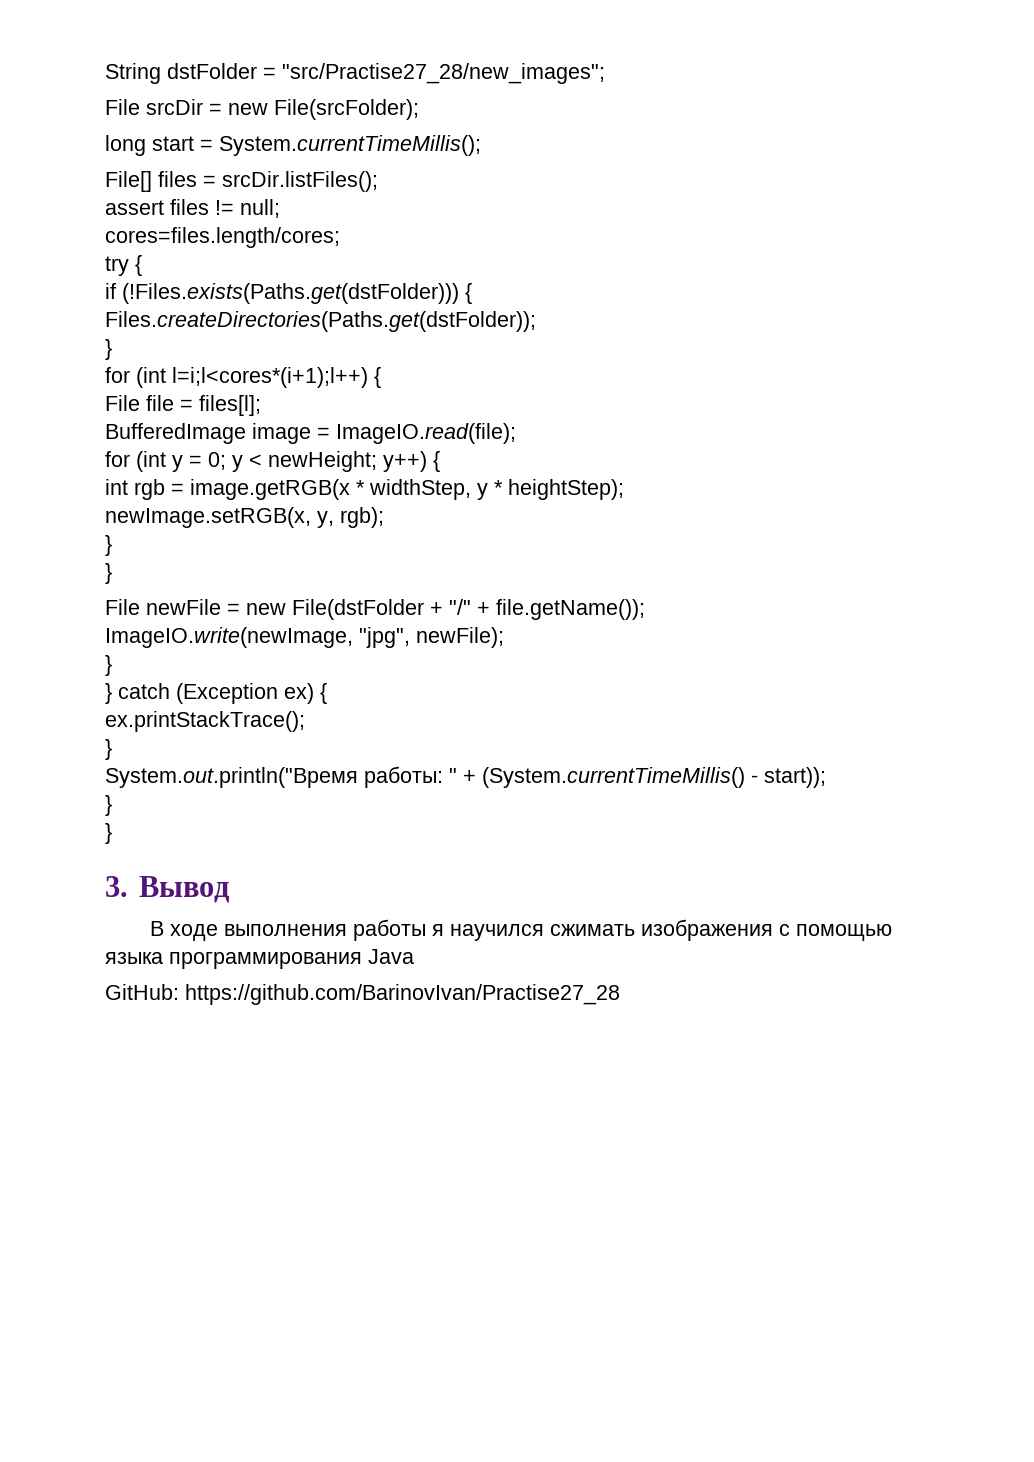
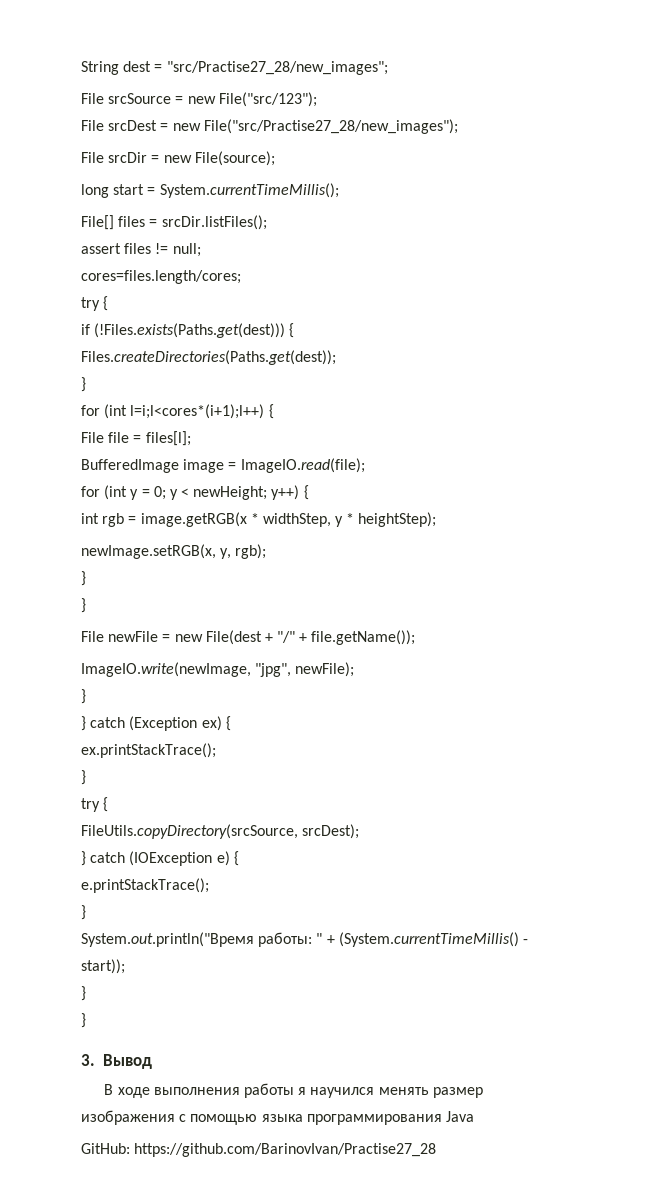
[167,63,257,79] dstFolder -> [123,61,152,72] dest
(605, 73) none -> [81,92,317,107] [81,119,458,134] // File srcSource = new File("src/123"); // File srcDest = new File("src/Practise27_28/new_images");
[274,99,419,120] File(srcFolder); -> [194,151,275,166] File(source);
[122,283,472,304] [105,311,536,332] (!Files.exists(Paths.get(dstFolder))) { // Files.createDirectories(Paths.get(dstFolder)); -> [94,323,295,338] [81,350,336,365] (!Files.exists(Paths.get(dest))) { // Files.createDirectories(Paths.get(dest));
[292,599,424,620] File(dstFolder -> [205,630,262,645] File(dest
(112, 749) none -> [81,797,109,812] [81,824,360,839] [81,851,239,866] [81,878,209,893] [81,905,86,920] // try { // FileUtils.copyDirectory(srcSource, srcDest); // } catch (IOException e) { // e.printStackTrace(); // }
[550,924,636,936] сжимать -> [378,1087,483,1098] менять размер

